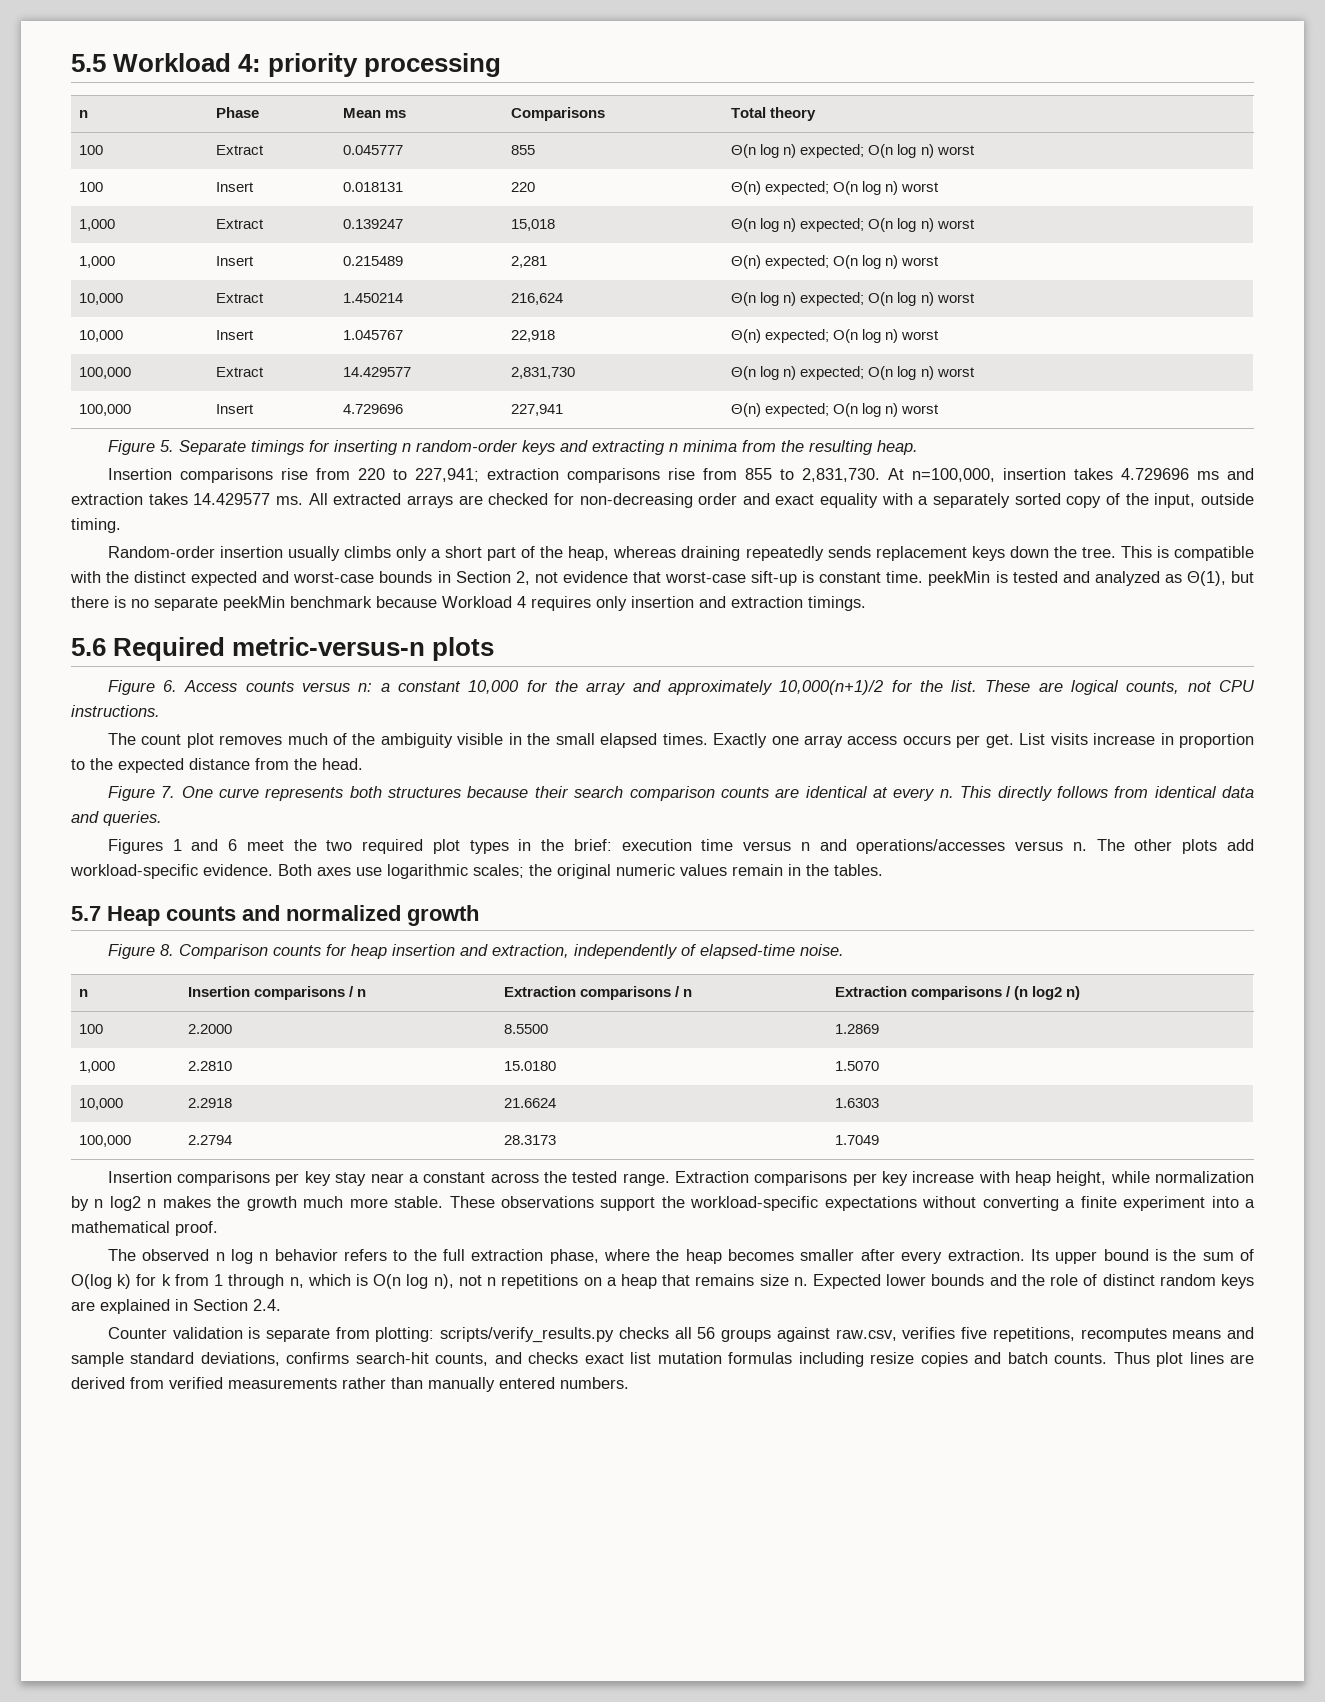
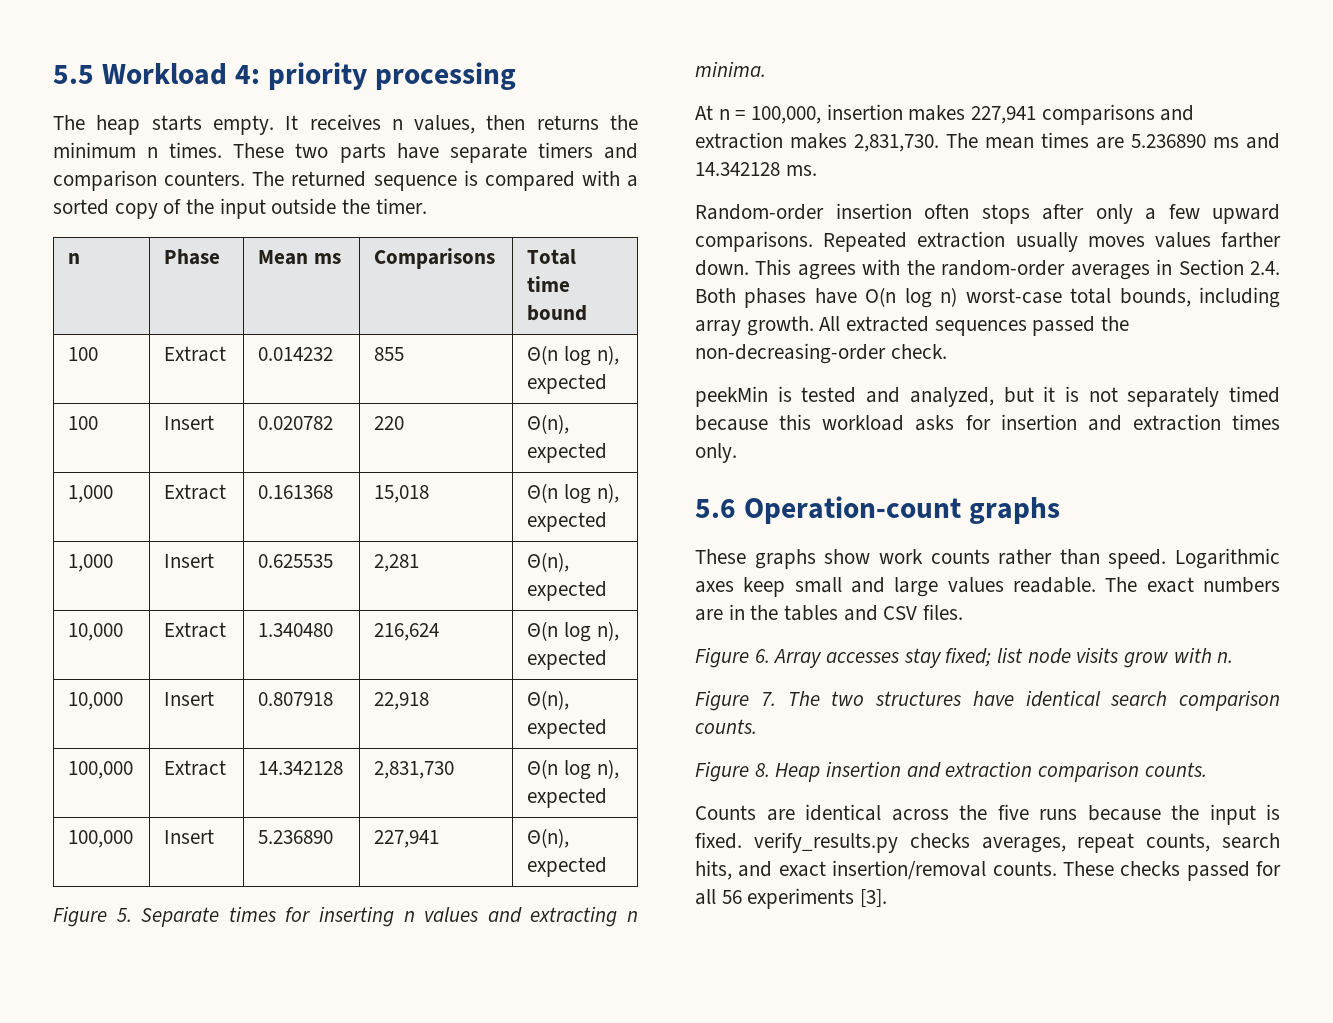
(502, 65) none -> [53,114,638,135] [53,142,638,163] [53,170,638,191] [53,198,427,219] // The heap starts empty. It receives n values, then returns the minimum n times. These two parts have separate timers and comparison counters. The returned sequence is compared with a sorted copy of the input outside the timer.
[770,107,817,121] theory -> [527,276,571,292] [527,305,588,321] time bound
[343,145,404,155] 0.045777 -> [258,347,334,361] 0.014232
[783,144,975,158] n) expected; O(n log n) worst -> [596,345,619,365] [527,374,608,394] n), expected
[343,182,404,192] 0.018131 -> [258,416,334,430] 0.020782
[731,181,940,195] Θ(n) expected; O(n log n) worst -> [527,414,570,434] [527,443,608,463] Θ(n), expected
[343,219,404,229] 0.139247 -> [258,485,334,499] 0.161368
[783,218,975,232] n) expected; O(n log n) worst -> [596,483,619,503] [527,512,608,532] n), expected
[343,256,404,266] 0.215489 -> [258,554,334,568] 0.625535
[731,255,940,269] Θ(n) expected; O(n log n) worst -> [527,552,570,572] [527,581,608,601] Θ(n), expected
[343,293,404,303] 1.450214 -> [258,623,334,637] 1.340480
[783,292,975,306] n) expected; O(n log n) worst -> [596,621,619,641] [527,650,608,670] n), expected
[343,330,404,340] 1.045767 -> [258,692,334,706] 0.807918
[731,329,940,343] Θ(n) expected; O(n log n) worst -> [527,690,570,710] [527,719,608,739] Θ(n), expected
[343,367,412,377] 14.429577 -> [258,761,344,775] 14.342128
[783,366,975,380] n) expected; O(n log n) worst -> [596,759,619,779] [527,788,608,808] n), expected
[343,404,404,414] 4.729696 -> [258,830,334,844] 5.236890
[731,403,940,417] Θ(n) expected; O(n log n) worst -> [527,828,570,848] [527,857,608,877] Θ(n), expected
[250,440,304,455] timings -> [228,906,276,922] times
[415,440,555,455] random-order keys -> [424,907,479,922] values
[682,440,918,455] [107,468,1255,483] [71,493,1255,508] [71,518,121,533] [107,546,1255,561] [70,571,1254,586] [71,596,866,611] minima from the resulting heap. // Insertion comparisons rise from 220 to 227,941; extraction comparisons rise from 855 to 2,831,730. At n=100,000, insertion takes 4.729696 ms and extraction takes 14.429577 ms. All extracted arrays are checked for non-decreasing order and exact equality with a separately sorted copy of the input, outside timing. // Random-order insertion usually climbs only a short part of the heap, whereas draining repeatedly sends replacement keys down the tree. This is compatible with the distinct expected and worst-case bounds in Section 2, not evidence that worst-case sift-up is constant time. peekMin is tested and analyzed as Θ(1), but there is no separate peekMin benchmark because Workload 4 requires only insertion and extraction timings. -> [695,61,766,77] [695,104,1195,125] [695,132,1280,152] [695,162,817,176] [695,203,1280,224] [695,231,1281,252] [695,259,1280,280] [695,287,1280,308] [695,316,1130,336] [695,343,947,364] [695,386,1280,407] [695,414,1280,431] [695,443,737,463] minima. // At n = 100,000, insertion makes 227,941 comparisons and extraction makes 2,831,730. The mean times are 5.236890 ms and 14.342128 ms. // Random-order insertion often stops after only a few upward comparisons. Repeated extraction usually moves values farther down. This agrees with the random-order averages in Section 2.4. Both phases have O(n log n) worst-case total bounds, including array growth. All extracted sequences passed the non-decreasing-order check. // peekMin is tested and analyzed, but it is not separately timed because this workload asks for insertion and extraction times only.
[113,637,495,661] [107,680,1255,695] [71,705,160,717] [107,733,1255,748] [71,758,363,773] [107,786,1255,801] [71,811,162,826] [107,839,1255,854] [70,864,883,879] [71,905,479,926] [107,944,844,959] [79,989,89,997] [188,986,367,1000] [504,986,693,1000] [835,986,1081,1000] [79,1024,104,1034] [188,1024,233,1034] [504,1024,549,1034] [835,1024,880,1034] [79,1061,116,1073] [188,1061,233,1071] [504,1061,557,1071] [835,1061,880,1071] [79,1098,124,1110] [188,1098,233,1108] [504,1098,557,1108] [835,1098,880,1108] [79,1135,132,1147] [188,1135,233,1145] [504,1135,557,1145] [835,1135,880,1145] [107,1171,1255,1186] [71,1196,1256,1211] [71,1221,218,1236] [107,1249,1255,1264] [71,1274,1254,1289] [71,1299,281,1314] [107,1327,1254,1343] [71,1352,1254,1367] [71,1377,629,1392] Required metric-versus-n plots // Figure 6. Access counts versus n: a constant 10,000 for the array and approximately 10,000(n+1)/2 for the list. These are logical counts, not CPU instructions. // The count plot removes much of the ambiguity visible in the small elapsed times. Exactly one array access occurs per get. List visits increase in proportion to the expected distance from the head. // Figure 7. One curve represents both structures because their search comparison counts are identical at every n. This directly follows from identical data and queries. // Figures 1 and 6 meet the two required plot types in the brief: execution time versus n and operations/accesses versus n. The other plots add workload-specific evidence. Both axes use logarithmic scales; the original numeric values remain in the tables. // 5.7 Heap counts and normalized growth // Figure 8. Comparison counts for heap insertion and extraction, independently of elapsed-time noise. // n | Insertion comparisons / n | Extraction comparisons / n | Extraction comparisons / (n log2 n) // 100 | 2.2000 | 8.5500 | 1.2869 // 1,000 | 2.2810 | 15.0180 | 1.5070 // 10,000 | 2.2918 | 21.6624 | 1.6303 // 100,000 | 2.2794 | 28.3173 | 1.7049 // Insertion comparisons per key stay near a constant across the tested range. Extraction comparisons per key increase with heap height, while normalization by n log2 n makes the growth much more stable. These observations support the workload-specific expectations without converting a finite experiment into a mathematical proof. // The observed n log n behavior refers to the full extraction phase, where the heap becomes smaller after every extraction. Its upper bound is the sum of O(log k) for k from 1 through n, which is O(n log n), not n repetitions on a heap that remains size n. Expected lower bounds and the role of distinct random keys are explained in Section 2.4. // Counter validation is separate from plotting: scripts/verify_results.py checks all 56 groups against raw.csv, verifies five repetitions, recomputes means and sample standard deviations, confirms search-hit counts, and checks exact list mutation formulas including resize copies and batch counts. Thus plot lines are derived from verified measurements rather than manually entered numbers. -> [743,496,1060,524] [695,548,1280,569] [695,577,1280,597] [695,604,964,621] [695,647,1234,668] [695,690,1280,711] [695,719,757,734] [695,761,1207,782] [695,804,1280,825] [695,832,1280,853] [695,860,1281,881] [695,888,888,909] Operation-count graphs // These graphs show work counts rather than speed. Logarithmic axes keep small and large values readable. The exact numbers are in the tables and CSV files. // Figure 6. Array accesses stay fixed; list node visits grow with n. // Figure 7. The two structures have identical search comparison counts. // Figure 8. Heap insertion and extraction comparison counts. // Counts are identical across the five runs because the input is fixed. verify_results.py checks averages, repeat counts, search hits, and exact insertion/removal counts. These checks passed for all 56 experiments [3].

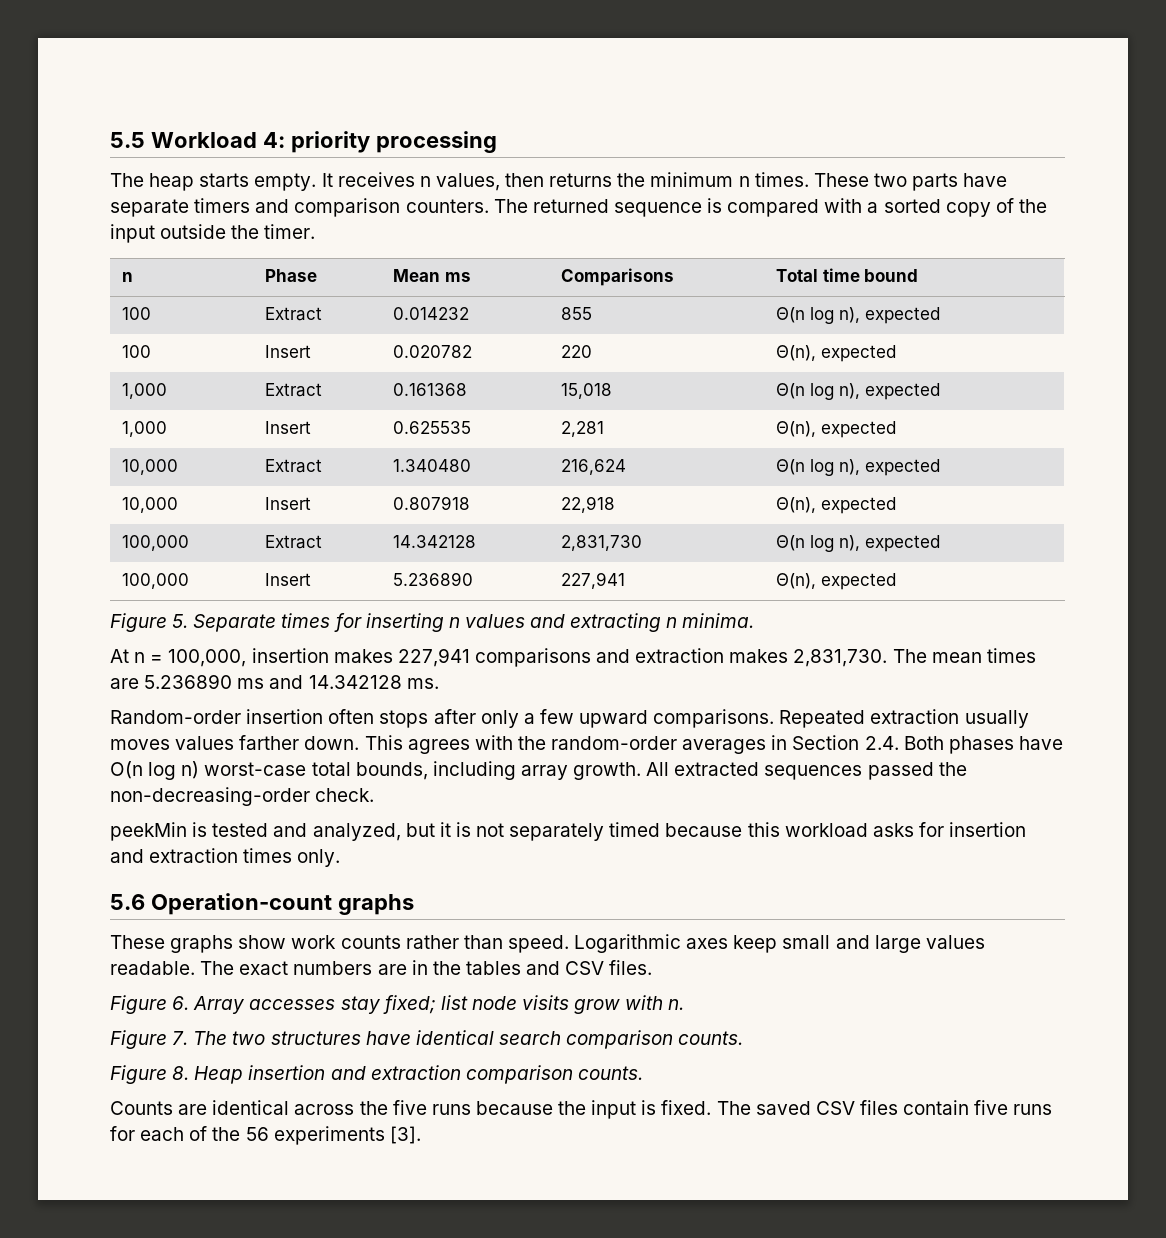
[753,832,1280,853] [695,860,1281,881] [695,889,716,905] verify_results.py checks averages, repeat counts, search hits, and exact insertion/removal counts. These checks passed for all -> [716,1100,1053,1115] [110,1126,241,1141] The saved CSV files contain five runs for each of the

